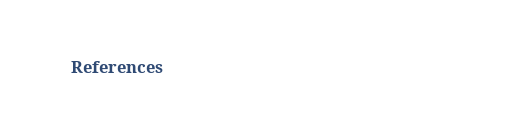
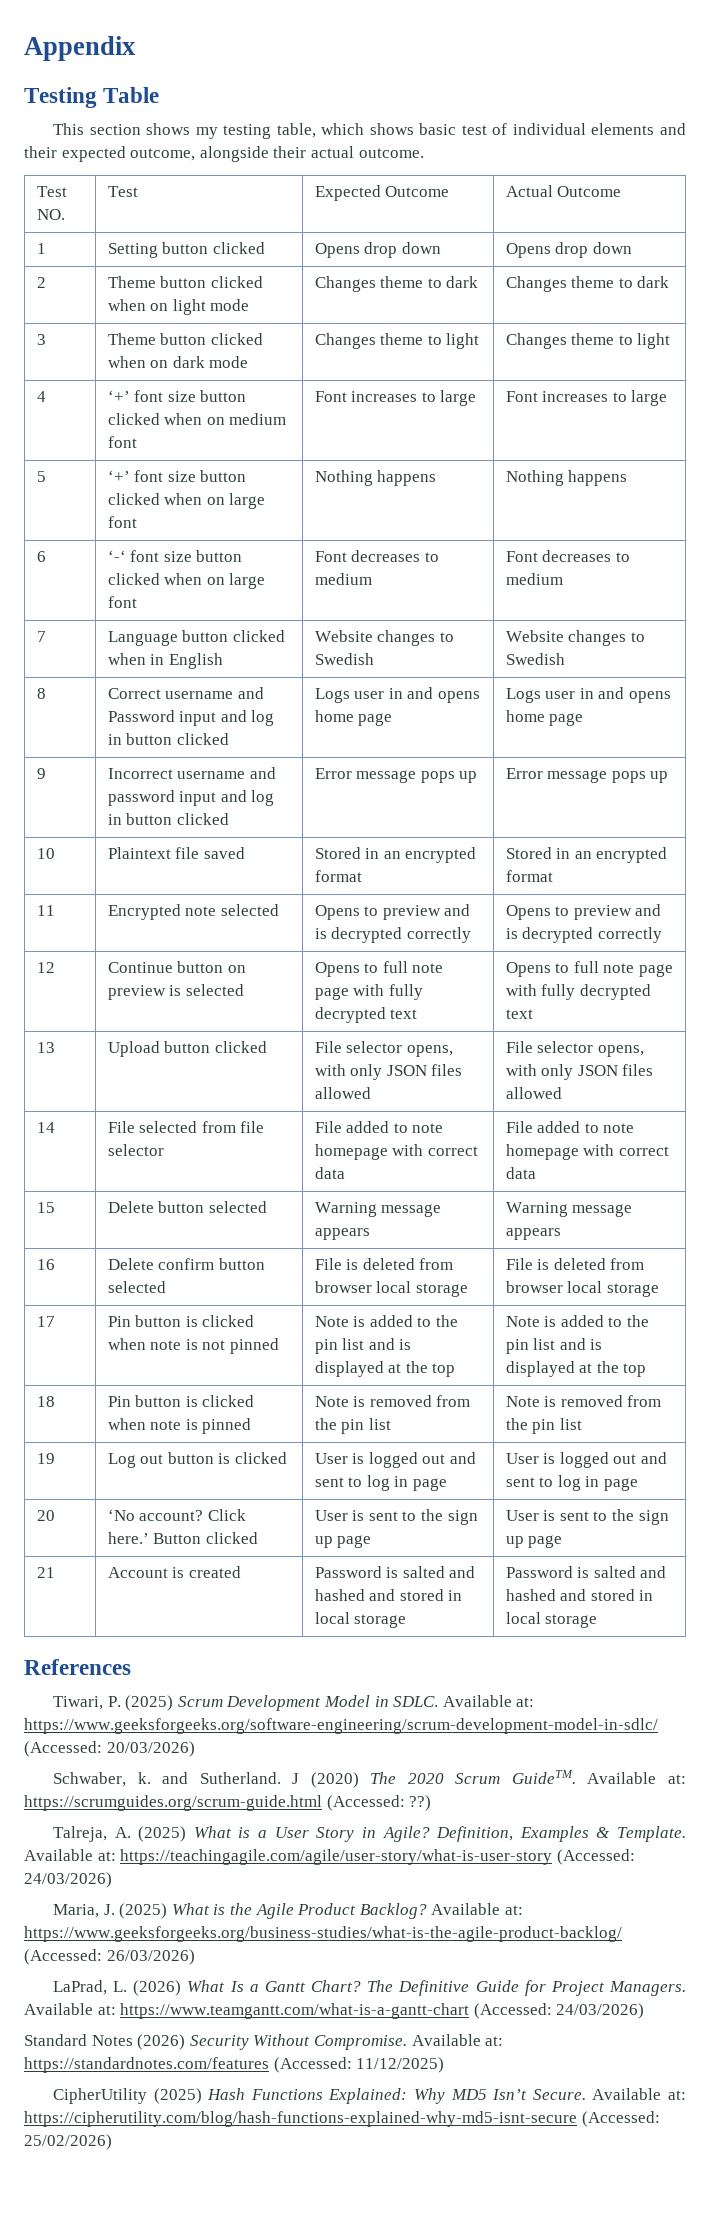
[71,61,163,73] References -> [24,36,136,61] [24,87,160,108] [53,123,686,139] [24,146,424,162] [36,186,67,197] [36,209,65,220] [107,186,138,197] [314,185,450,201] [505,185,622,197] [36,243,46,254] [107,242,265,258] [314,242,441,258] [505,242,632,258] [36,277,46,288] [107,276,263,288] [107,299,250,315] [314,276,479,292] [505,276,670,292] [36,334,46,345] [107,333,263,345] [107,356,249,368] [314,333,480,349] [505,333,671,349] [36,391,46,402] [107,390,247,402] [107,413,287,425] [107,436,137,448] [314,390,477,406] [505,390,668,406] [36,471,46,482] [107,470,247,482] [107,493,266,509] [107,516,137,528] [314,470,437,486] [505,470,628,486] [36,551,46,562] [107,550,243,562] [107,573,266,589] [107,596,137,608] [314,550,439,562] [314,573,372,585] [505,550,630,562] [505,573,563,585] [36,631,46,642] [107,630,285,646] [107,653,223,669] [314,630,454,646] [314,653,374,665] [505,630,645,646] [505,653,565,665] [36,688,46,699] [107,687,264,699] [107,710,275,726] [107,733,229,745] [314,687,481,703] [314,710,393,726] [505,687,672,703] [505,710,584,726] [36,768,46,779] [107,767,276,779] [107,790,275,806] [107,813,229,825] [314,768,478,783] [505,768,669,783] [36,848,55,859] [107,847,245,859] [314,847,477,863] [314,870,362,882] [505,847,668,863] [505,870,553,882] [36,905,55,916] [107,904,279,920] [314,904,471,920] [314,927,471,943] [505,904,662,920] [505,927,662,943] [36,962,55,973] [107,961,246,973] [107,984,244,1000] [314,961,444,977] [314,984,423,1000] [314,1007,418,1023] [505,961,674,977] [505,984,651,1000] [505,1009,533,1019] [36,1042,55,1053] [107,1041,267,1057] [314,1041,453,1057] [314,1064,463,1080] [314,1087,371,1099] [505,1041,644,1057] [505,1064,654,1080] [505,1087,562,1099] [36,1122,55,1133] [107,1121,265,1133] [107,1144,164,1156] [314,1121,444,1133] [314,1144,478,1160] [314,1167,345,1179] [505,1121,635,1133] [505,1144,669,1160] [505,1167,536,1179] [36,1202,55,1213] [107,1201,267,1213] [314,1202,442,1217] [314,1228,370,1240] [505,1202,633,1217] [505,1228,561,1240] [36,1259,55,1270] [107,1258,265,1270] [107,1281,166,1293] [314,1258,454,1270] [314,1281,468,1297] [505,1258,645,1270] [505,1281,659,1297] [36,1316,55,1327] [107,1315,255,1327] [107,1338,280,1354] [314,1315,459,1327] [314,1338,412,1354] [314,1361,456,1377] [505,1315,650,1327] [505,1338,603,1354] [505,1361,647,1377] [36,1396,55,1407] [107,1395,255,1407] [107,1418,252,1434] [314,1395,471,1407] [314,1418,391,1434] [505,1395,662,1407] [505,1418,582,1434] [36,1453,55,1464] [107,1452,288,1468] [314,1452,477,1468] [314,1475,448,1491] [505,1452,668,1468] [505,1475,639,1491] [36,1510,55,1521] [107,1509,246,1521] [107,1532,258,1544] [314,1509,478,1525] [314,1535,372,1548] [505,1509,669,1525] [505,1535,563,1548] [36,1567,55,1578] [107,1566,241,1578] [314,1566,476,1578] [314,1589,463,1601] [314,1612,407,1628] [505,1566,667,1578] [505,1589,654,1601] [505,1612,598,1628] [24,1659,131,1675] [53,1695,535,1711] [24,1718,658,1734] [24,1741,195,1757] [53,1770,686,1788] [24,1795,432,1811] [53,1826,686,1842] [24,1849,635,1865] [24,1872,112,1888] [53,1903,523,1919] [24,1926,622,1942] [24,1949,195,1965] [53,1980,686,1996] [24,2003,645,2019] [24,2034,504,2050] [24,2057,445,2073] [53,2088,686,2104] [24,2111,660,2127] [24,2134,112,2150] Appendix // Testing Table // This section shows my testing table, which shows basic test of individual elements and their expected outcome, alongside their actual outcome. // Test NO. | Test | Expected Outcome | Actual Outcome // 1 | Setting button clicked | Opens drop down | Opens drop down // 2 | Theme button clicked when on light mode | Changes theme to dark | Changes theme to dark // 3 | Theme button clicked when on dark mode | Changes theme to light | Changes theme to light // 4 | ‘+’ font size button clicked when on medium font | Font increases to large | Font increases to large // 5 | ‘+’ font size button clicked when on large font | Nothing happens | Nothing happens // 6 | ‘-‘ font size button clicked when on large font | Font decreases to medium | Font decreases to medium // 7 | Language button clicked when in English | Website changes to Swedish | Website changes to Swedish // 8 | Correct username and Password input and log in button clicked | Logs user in and opens home page | Logs user in and opens home page // 9 | Incorrect username and password input and log in button clicked | Error message pops up | Error message pops up // 10 | Plaintext file saved | Stored in an encrypted format | Stored in an encrypted format // 11 | Encrypted note selected | Opens to preview and is decrypted correctly | Opens to preview and is decrypted correctly // 12 | Continue button on preview is selected | Opens to full note page with fully decrypted text | Opens to full note page with fully decrypted text // 13 | Upload button clicked | File selector opens, with only JSON files allowed | File selector opens, with only JSON files allowed // 14 | File selected from file selector | File added to note homepage with correct data | File added to note homepage with correct data // 15 | Delete button selected | Warning message appears | Warning message appears // 16 | Delete confirm button selected | File is deleted from browser local storage | File is deleted from browser local storage // 17 | Pin button is clicked when note is not pinned | Note is added to the pin list and is displayed at the top | Note is added to the pin list and is displayed at the top // 18 | Pin button is clicked when note is pinned | Note is removed from the pin list | Note is removed from the pin list // 19 | Log out button is clicked | User is logged out and sent to log in page | User is logged out and sent to log in page // 20 | ‘No account? Click here.’ Button clicked | User is sent to the sign up page | User is sent to the sign up page // 21 | Account is created | Password is salted and hashed and stored in local storage | Password is salted and hashed and stored in local storage // References // Tiwari, P. (2025) Scrum Development Model in SDLC. Available at: https://www.geeksforgeeks.org/software-engineering/scrum-development-model-in-sdlc/ (Accessed: 20/03/2026) // Schwaber, k. and Sutherland. J (2020) The 2020 Scrum GuideTM. Available at: https://scrumguides.org/scrum-guide.html (Accessed: ??) // Talreja, A. (2025) What is a User Story in Agile? Definition, Examples & Template. Available at: https://teachingagile.com/agile/user-story/what-is-user-story (Accessed: 24/03/2026) // Maria, J. (2025) What is the Agile Product Backlog? Available at: https://www.geeksforgeeks.org/business-studies/what-is-the-agile-product-backlog/ (Accessed: 26/03/2026) // LaPrad, L. (2026) What Is a Gantt Chart? The Definitive Guide for Project Managers. Available at: https://www.teamgantt.com/what-is-a-gantt-chart (Accessed: 24/03/2026) // Standard Notes (2026) Security Without Compromise. Available at: https://standardnotes.com/features (Accessed: 11/12/2025) // CipherUtility (2025) Hash Functions Explained: Why MD5 Isn’t Secure. Available at: https://cipherutility.com/blog/hash-functions-explained-why-md5-isnt-secure (Accessed: 25/02/2026)

